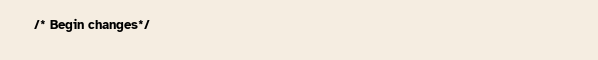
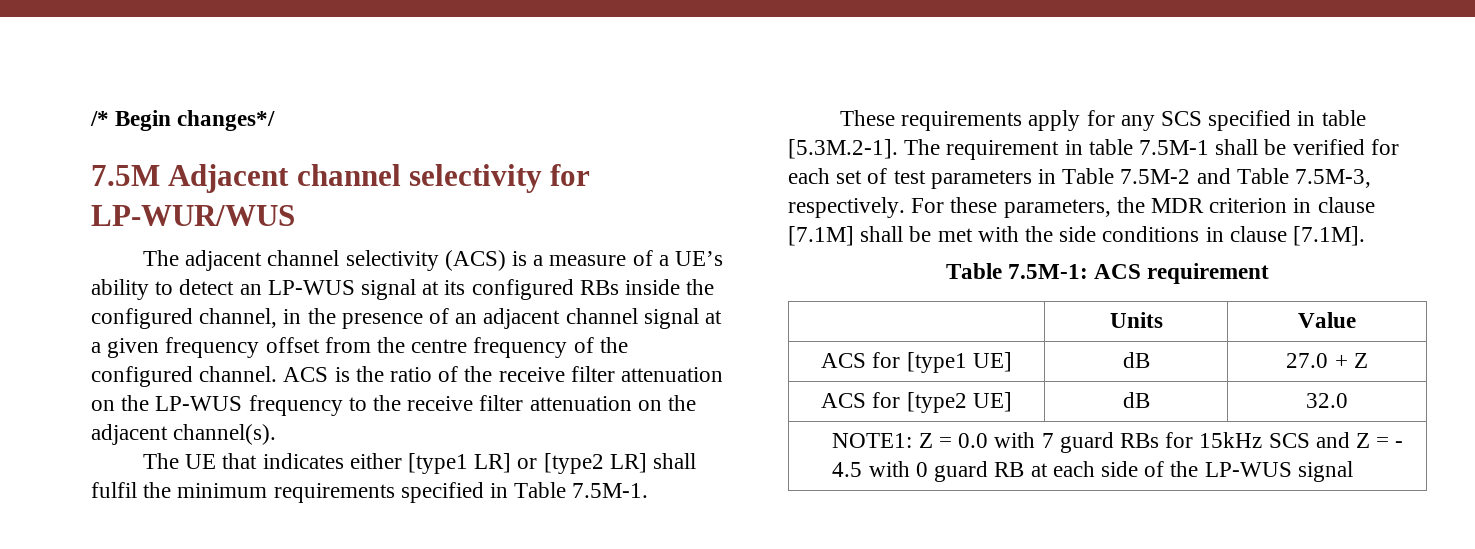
(150, 26) none -> [91,164,591,193] [91,205,295,226] [142,250,723,271] [91,279,715,300] [91,308,723,329] [91,337,628,358] [91,366,724,387] [91,395,697,416] [91,424,277,445] [142,453,696,474] [91,482,649,503] [839,110,1366,131] [788,139,1399,160] [788,168,1372,189] [788,197,1375,218] [788,226,1366,246] [945,263,1270,284] [1109,312,1163,328] [1298,312,1356,328] [821,352,1012,373] [1122,352,1150,368] [1286,353,1368,368] [821,392,1012,413] [1122,392,1150,408] [1306,393,1348,408] [832,432,1404,453] [832,461,1353,482] // 7.5M Adjacent channel selectivity for LP-WUR/WUS // The adjacent channel selectivity (ACS) is a measure of a UE’s ability to detect an LP-WUS signal at its configured RBs inside the configured channel, in the presence of an adjacent channel signal at a given frequency offset from the centre frequency of the configured channel. ACS is the ratio of the receive filter attenuation on the LP-WUS frequency to the receive filter attenuation on the adjacent channel(s). // The UE that indicates either [type1 LR] or [type2 LR] shall fulfil the minimum requirements specified in Table 7.5M-1. // These requirements apply for any SCS specified in table [5.3M.2-1]. The requirement in table 7.5M-1 shall be verified for each set of test parameters in Table 7.5M-2 and Table 7.5M-3, respectively. For these parameters, the MDR criterion in clause [7.1M] shall be met with the side conditions in clause [7.1M]. // Table 7.5M-1: ACS requirement // | Units | Value // ACS for [type1 UE] | dB | 27.0 + Z // ACS for [type2 UE] | dB | 32.0 // NOTE1: Z = 0.0 with 7 guard RBs for 15kHz SCS and Z = - 4.5 with 0 guard RB at each side of the LP-WUS signal

